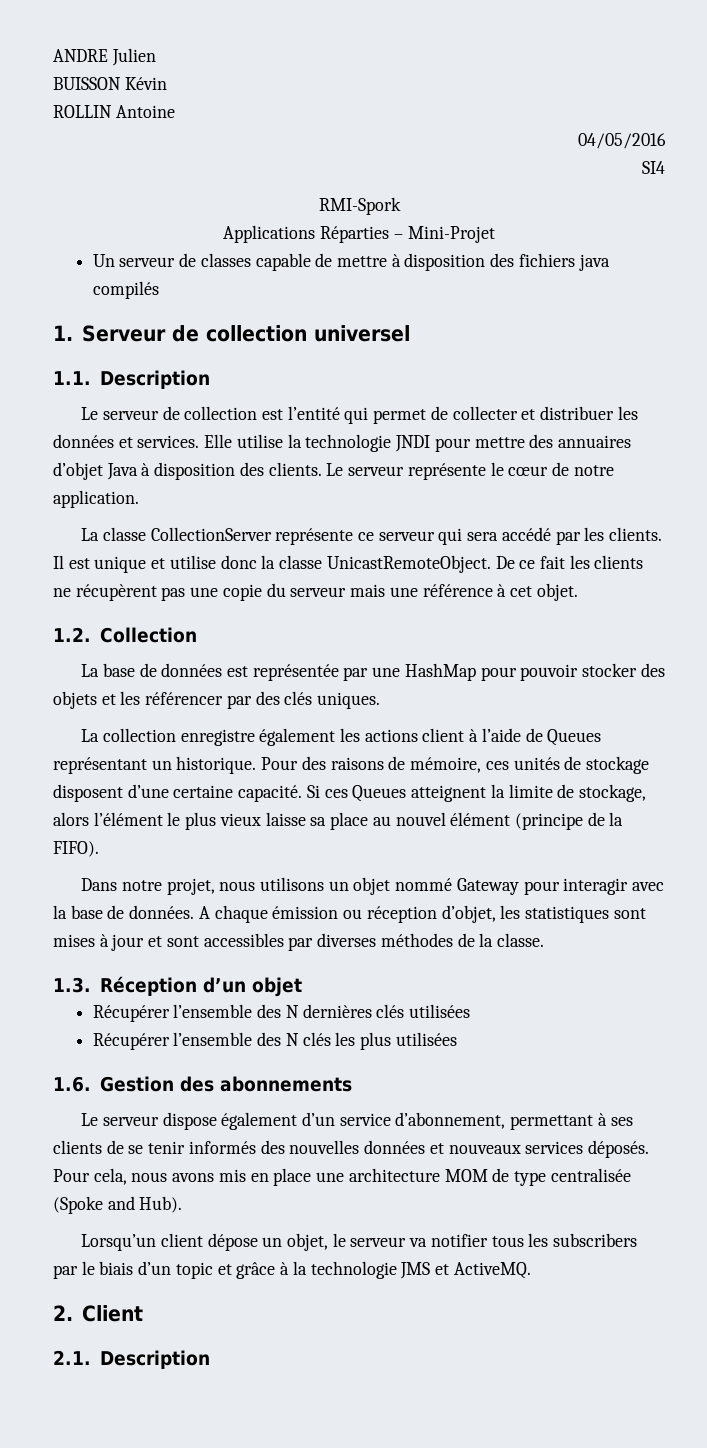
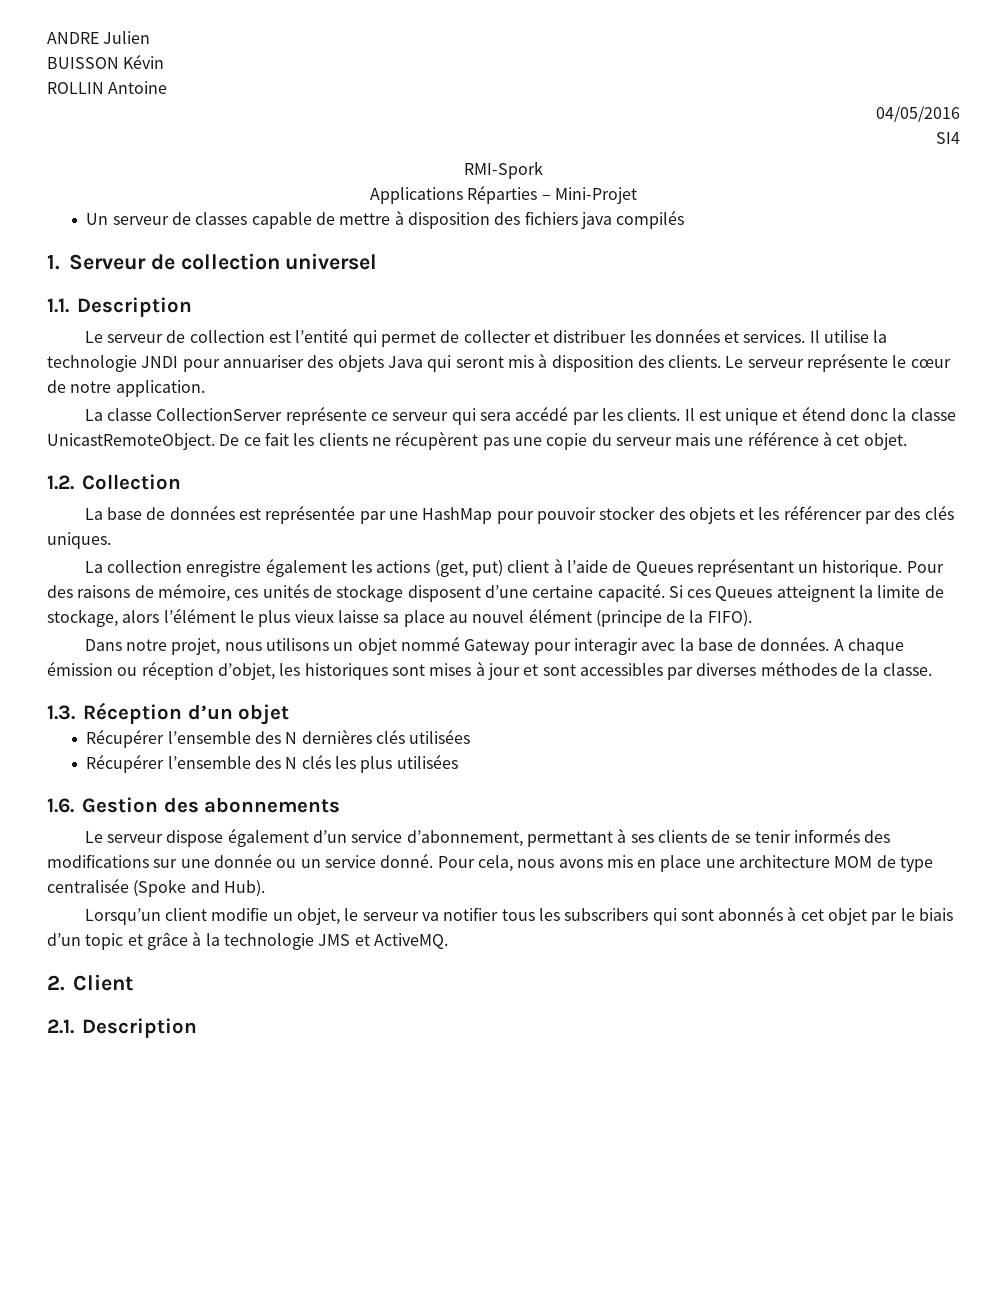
[204,434,233,448] Elle -> [809,330,820,343] Il
[474,434,631,448] [53,462,138,480] mettre des annuaires d’objet Java -> [222,355,534,372] annuariser des objets Java qui seront mis
[169,555,216,569] utilise -> [801,406,846,421] étend
(418, 735) none -> [434,560,503,577] (get, put)
[524,906,609,923] statistiques -> [304,663,388,680] historiques
[289,1140,649,1158] nouvelles données et nouveaux services déposés. -> [47,853,434,868] modifications sur une donnée ou un service donné.
[207,1233,258,1251] dépose -> [211,907,269,921] modifie
(638, 1240) none -> [652,906,868,925] qui sont abonnés à cet objet

